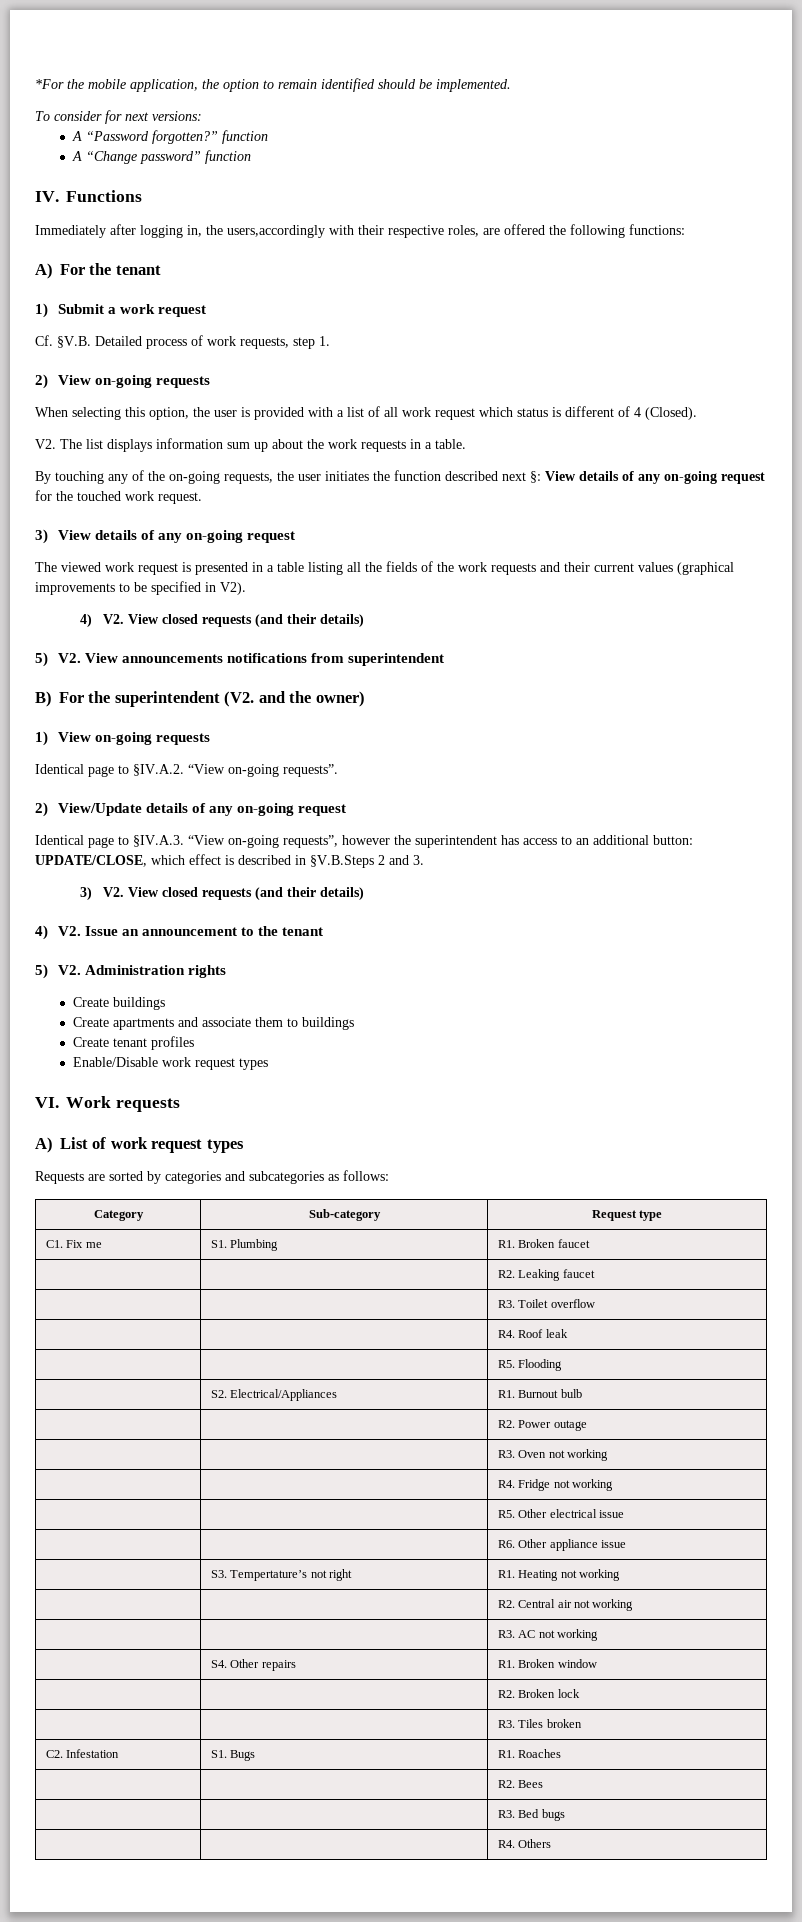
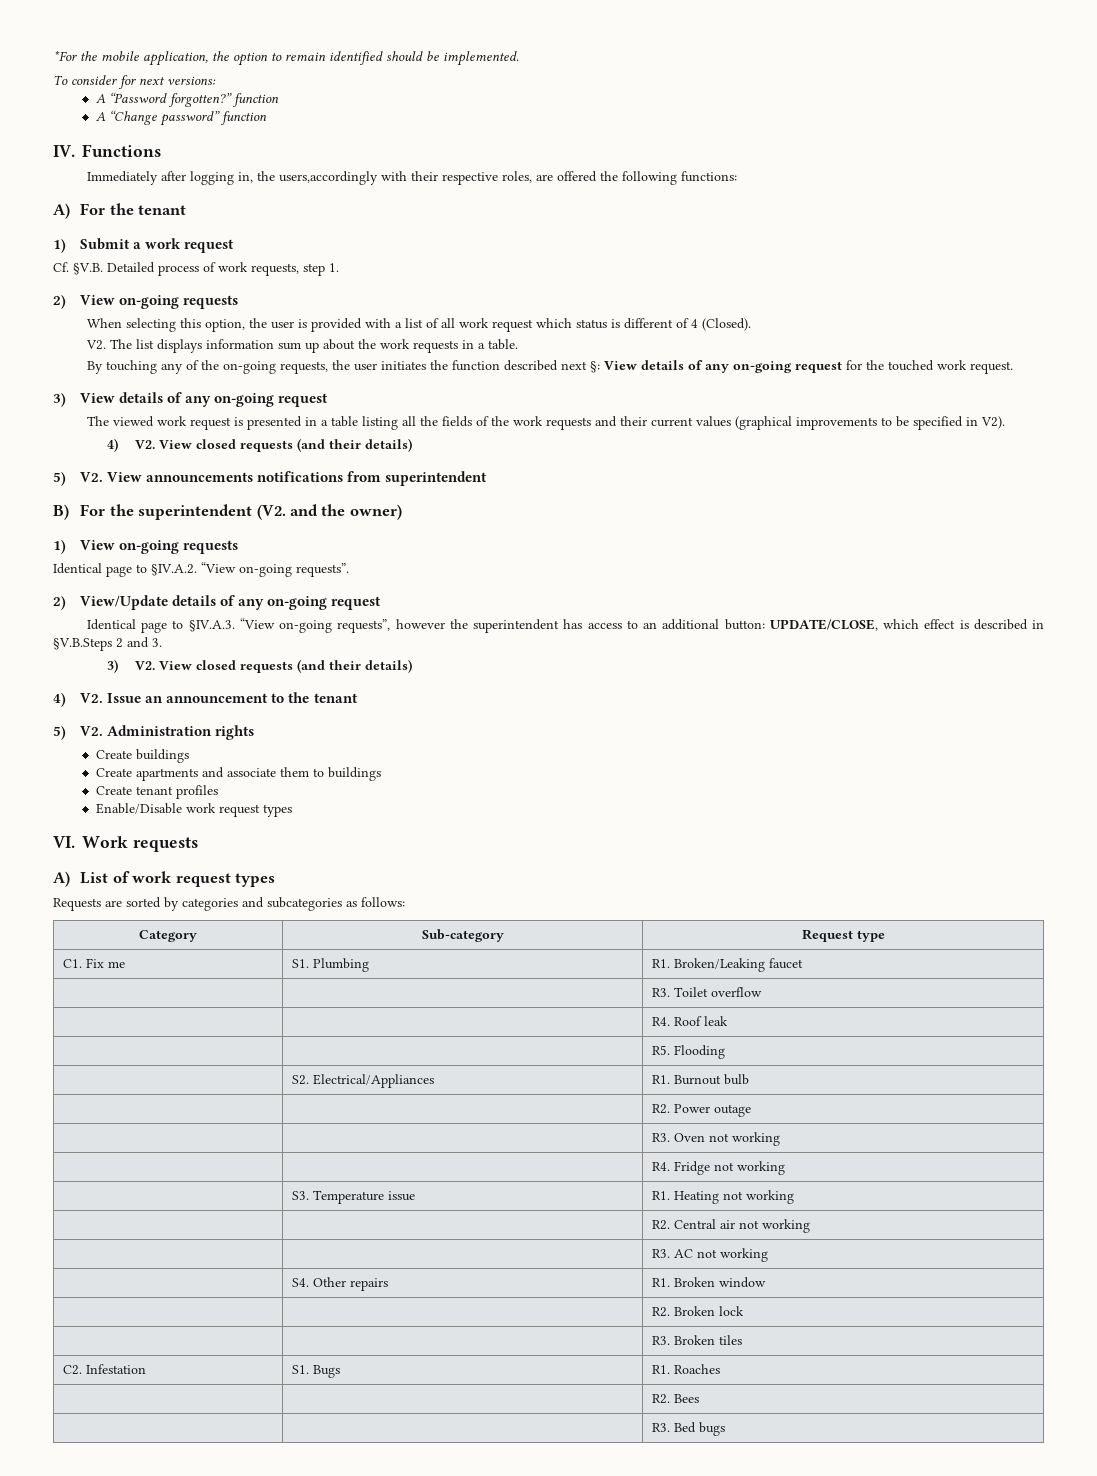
[518,1239,590,1248] [497,1269,561,1281] Broken faucet // | | R2. Leaking -> [673,958,765,972] Broken/Leaking
[497,1509,624,1518] [497,1539,626,1551] [210,1569,352,1581] | R5. Other electrical issue // | | R6. Other appliance issue // | S3. Tempertature’s not right -> [291,1190,415,1204] S3. Temperature issue
[518,1719,582,1728] Tiles broken -> [673,1335,742,1345] Broken tiles
[497,1839,552,1848] // | | R4. Others -> (725, 1429) none

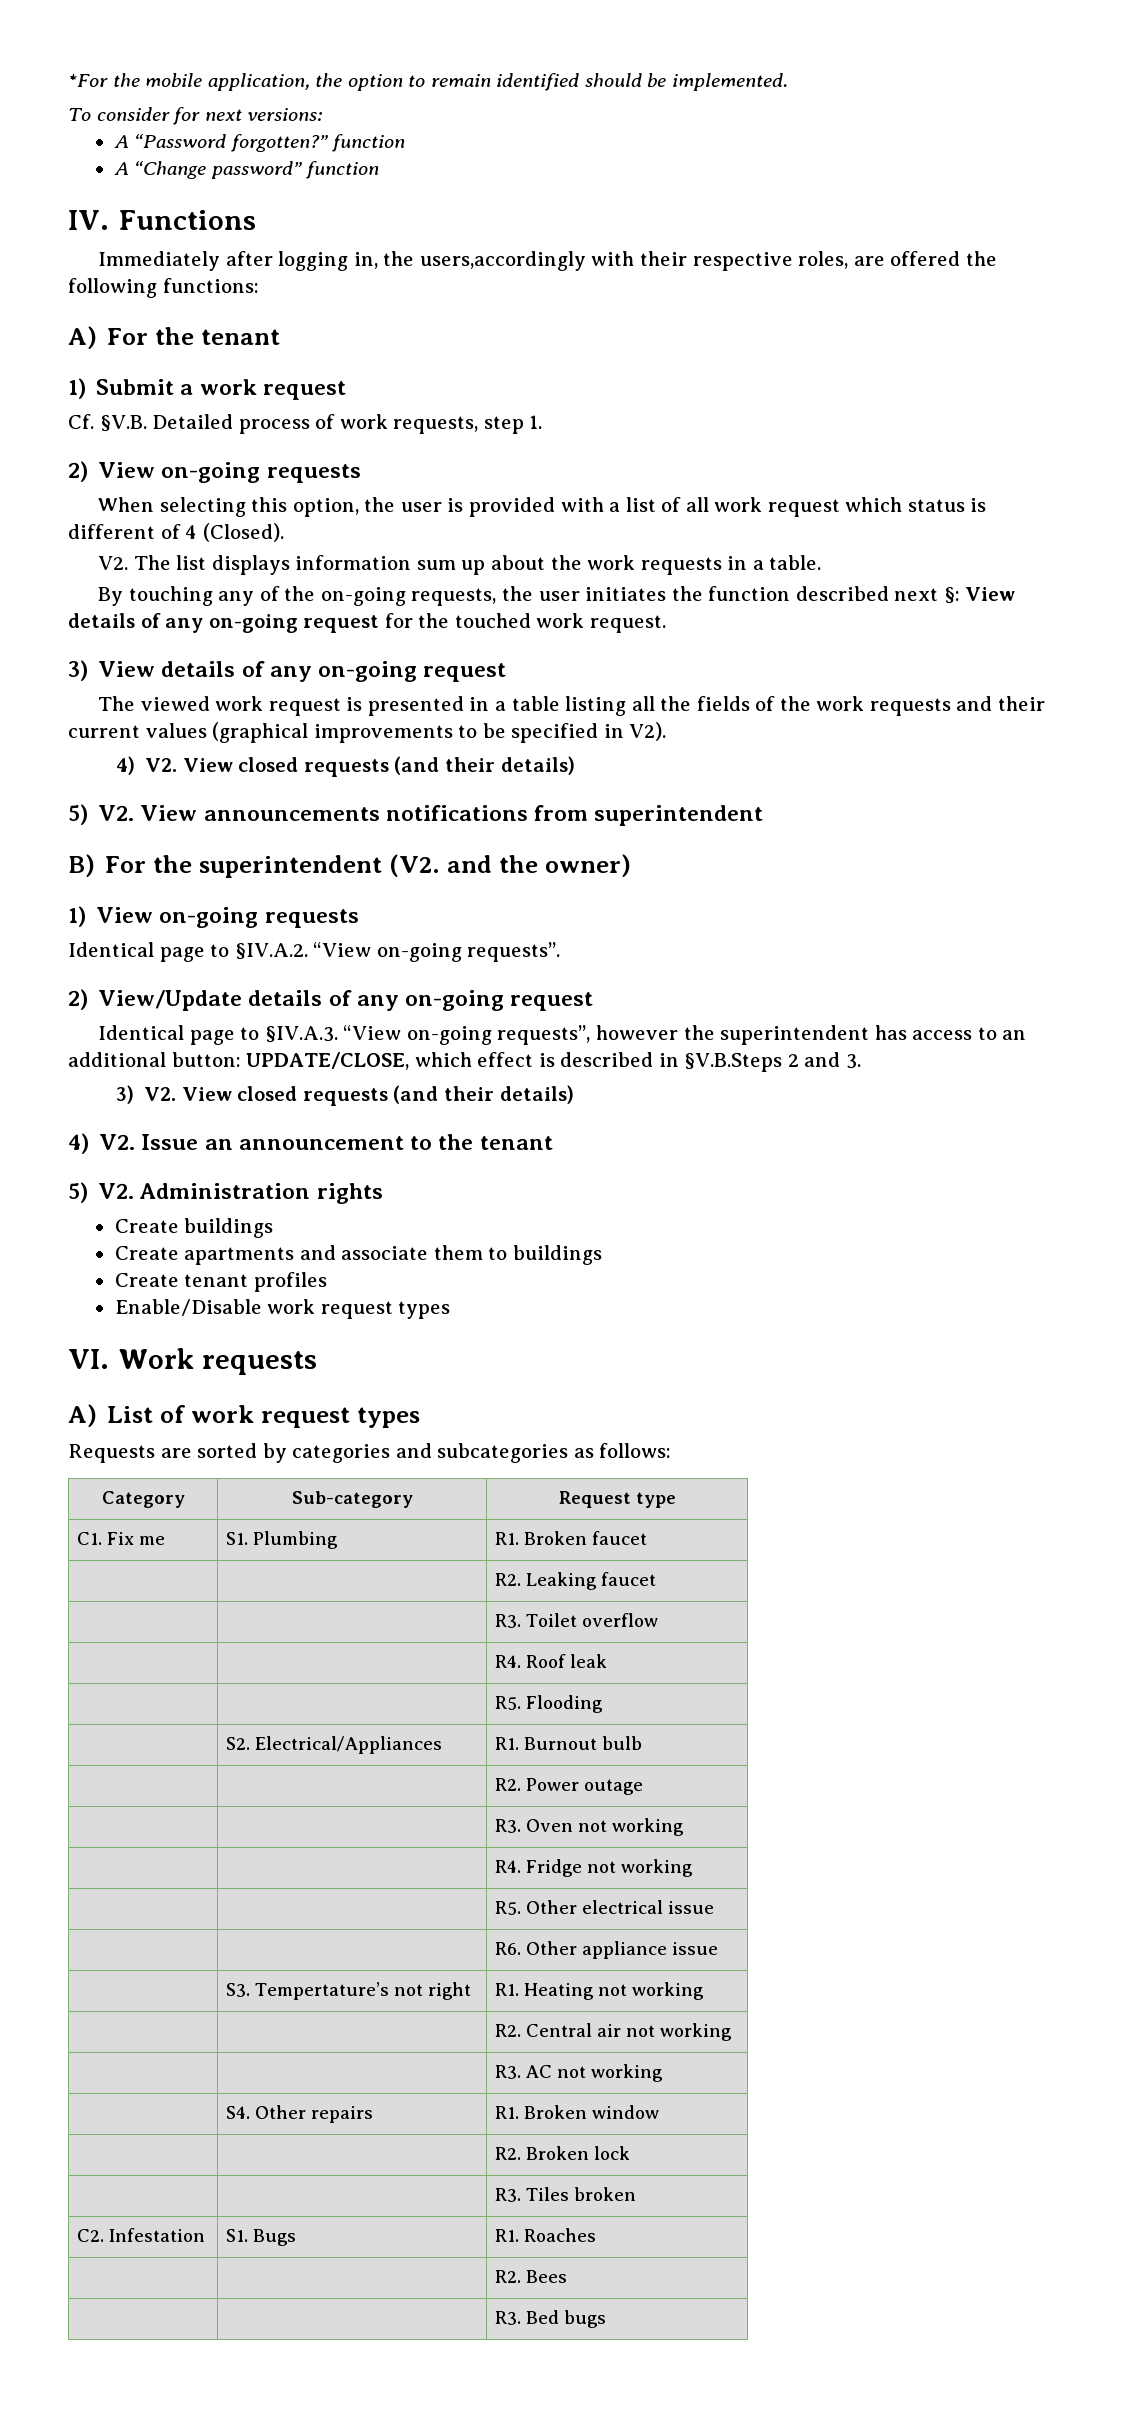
[673,958,765,972] Broken/Leaking -> [524,1531,648,1545] [495,1572,598,1590] Broken faucet // | | R2. Leaking
[291,1190,415,1204] S3. Temperature issue -> [495,1900,715,1915] [495,1941,719,1959] [226,1982,472,2000] | R5. Other electrical issue // | | R6. Other appliance issue // | S3. Tempertature’s not right
[673,1335,742,1345] Broken tiles -> [526,2187,637,2201] Tiles broken

